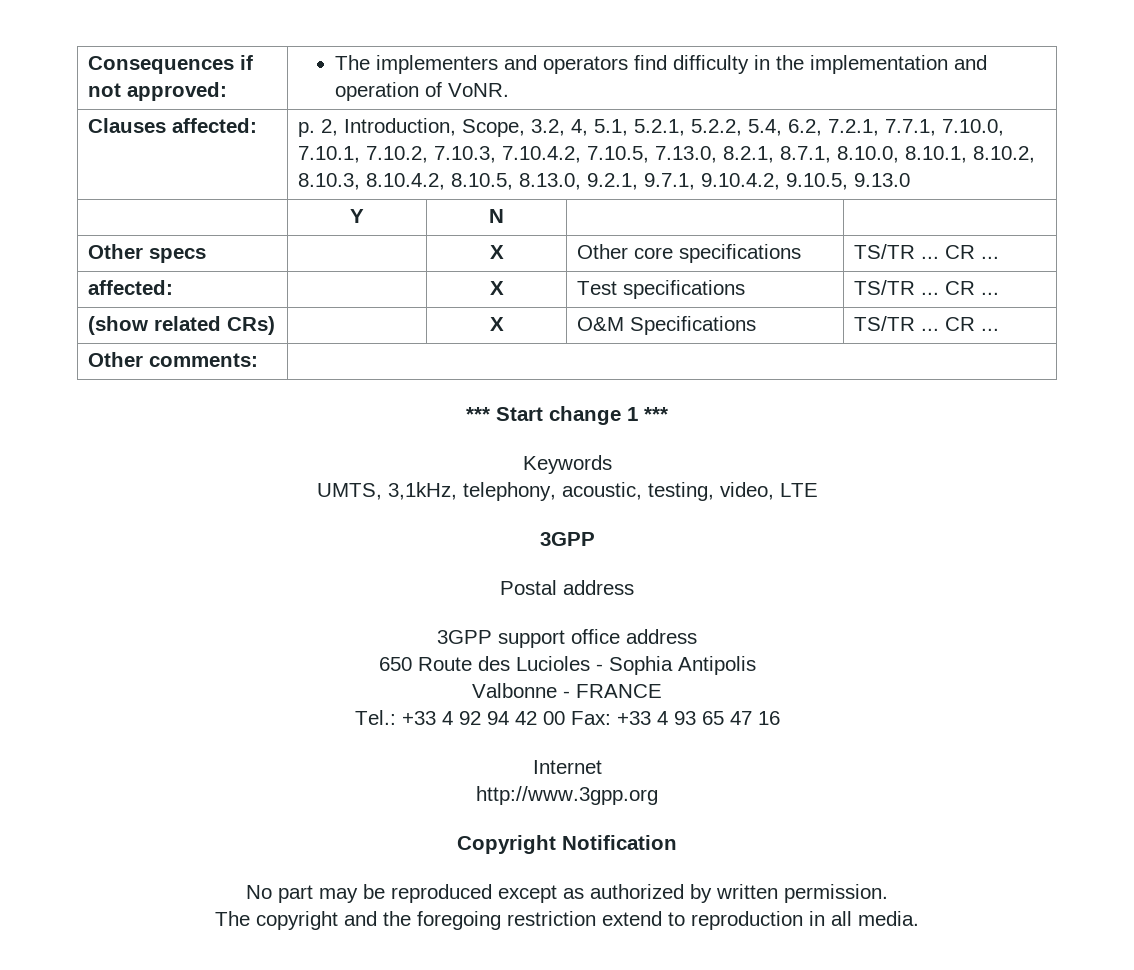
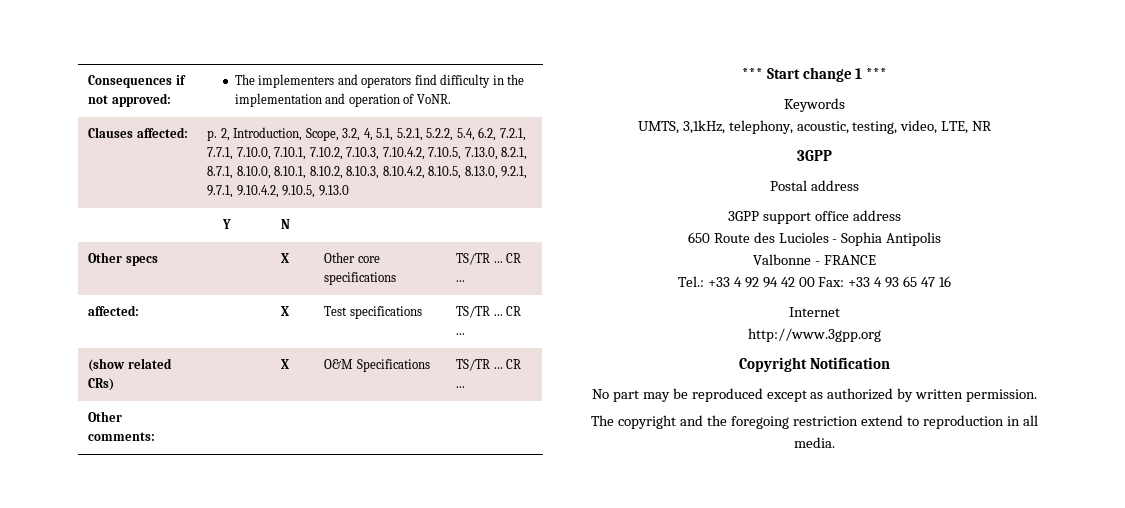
[779,483,818,497] LTE -> [941,121,993,134] LTE, NR

